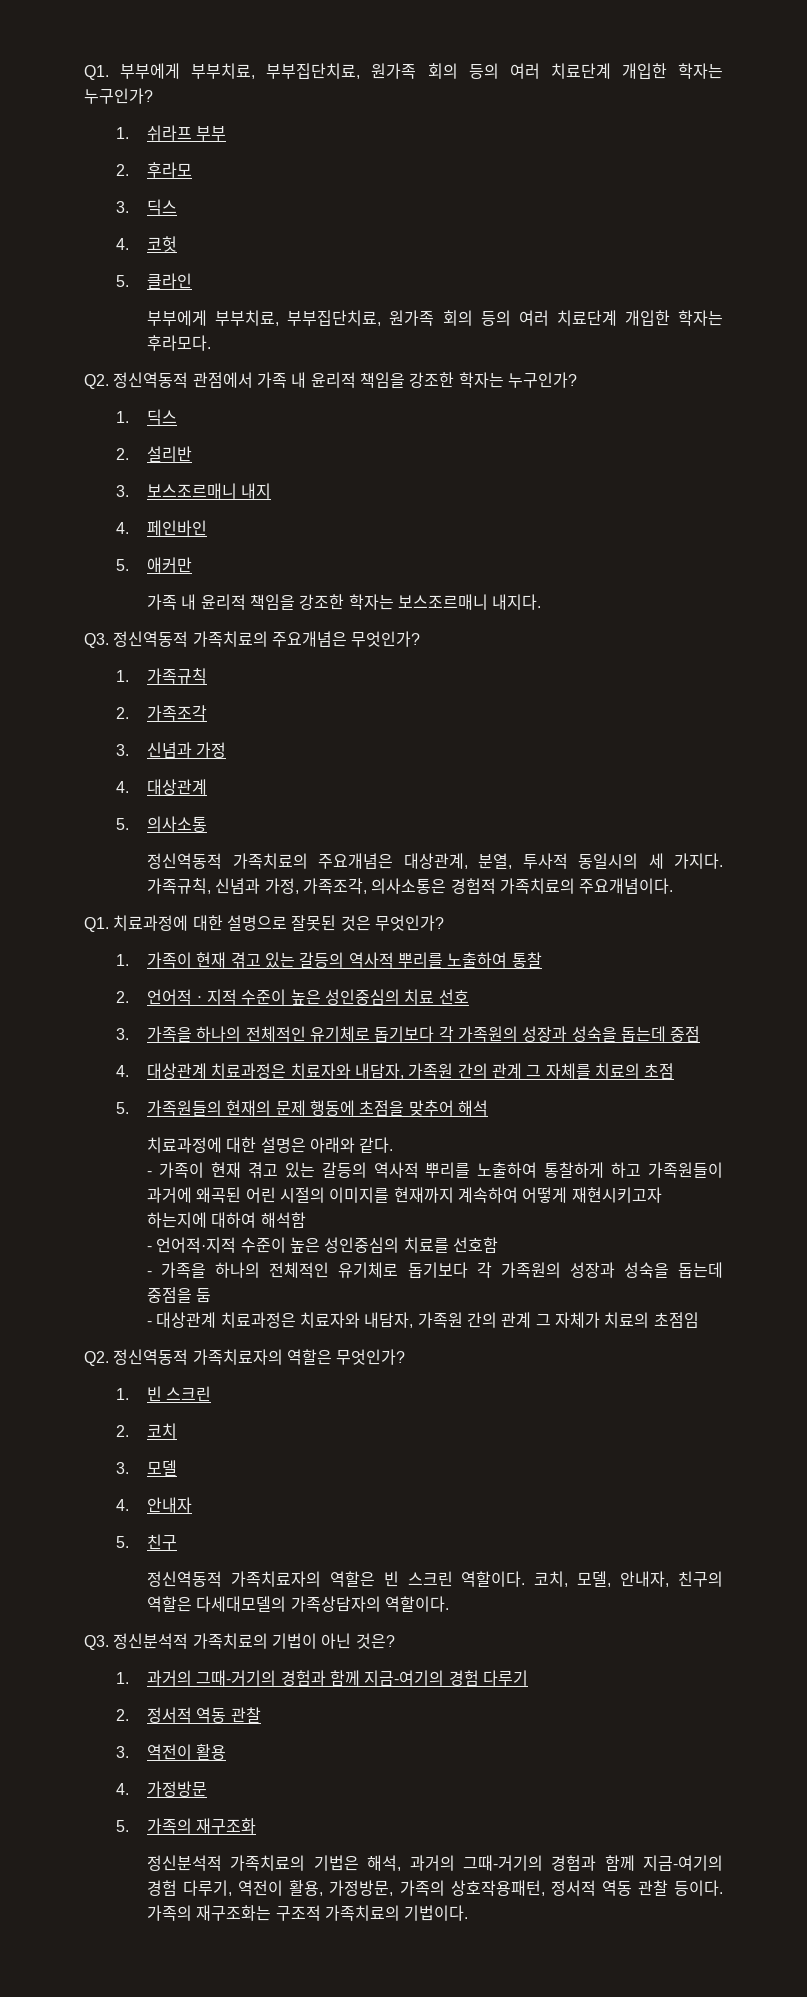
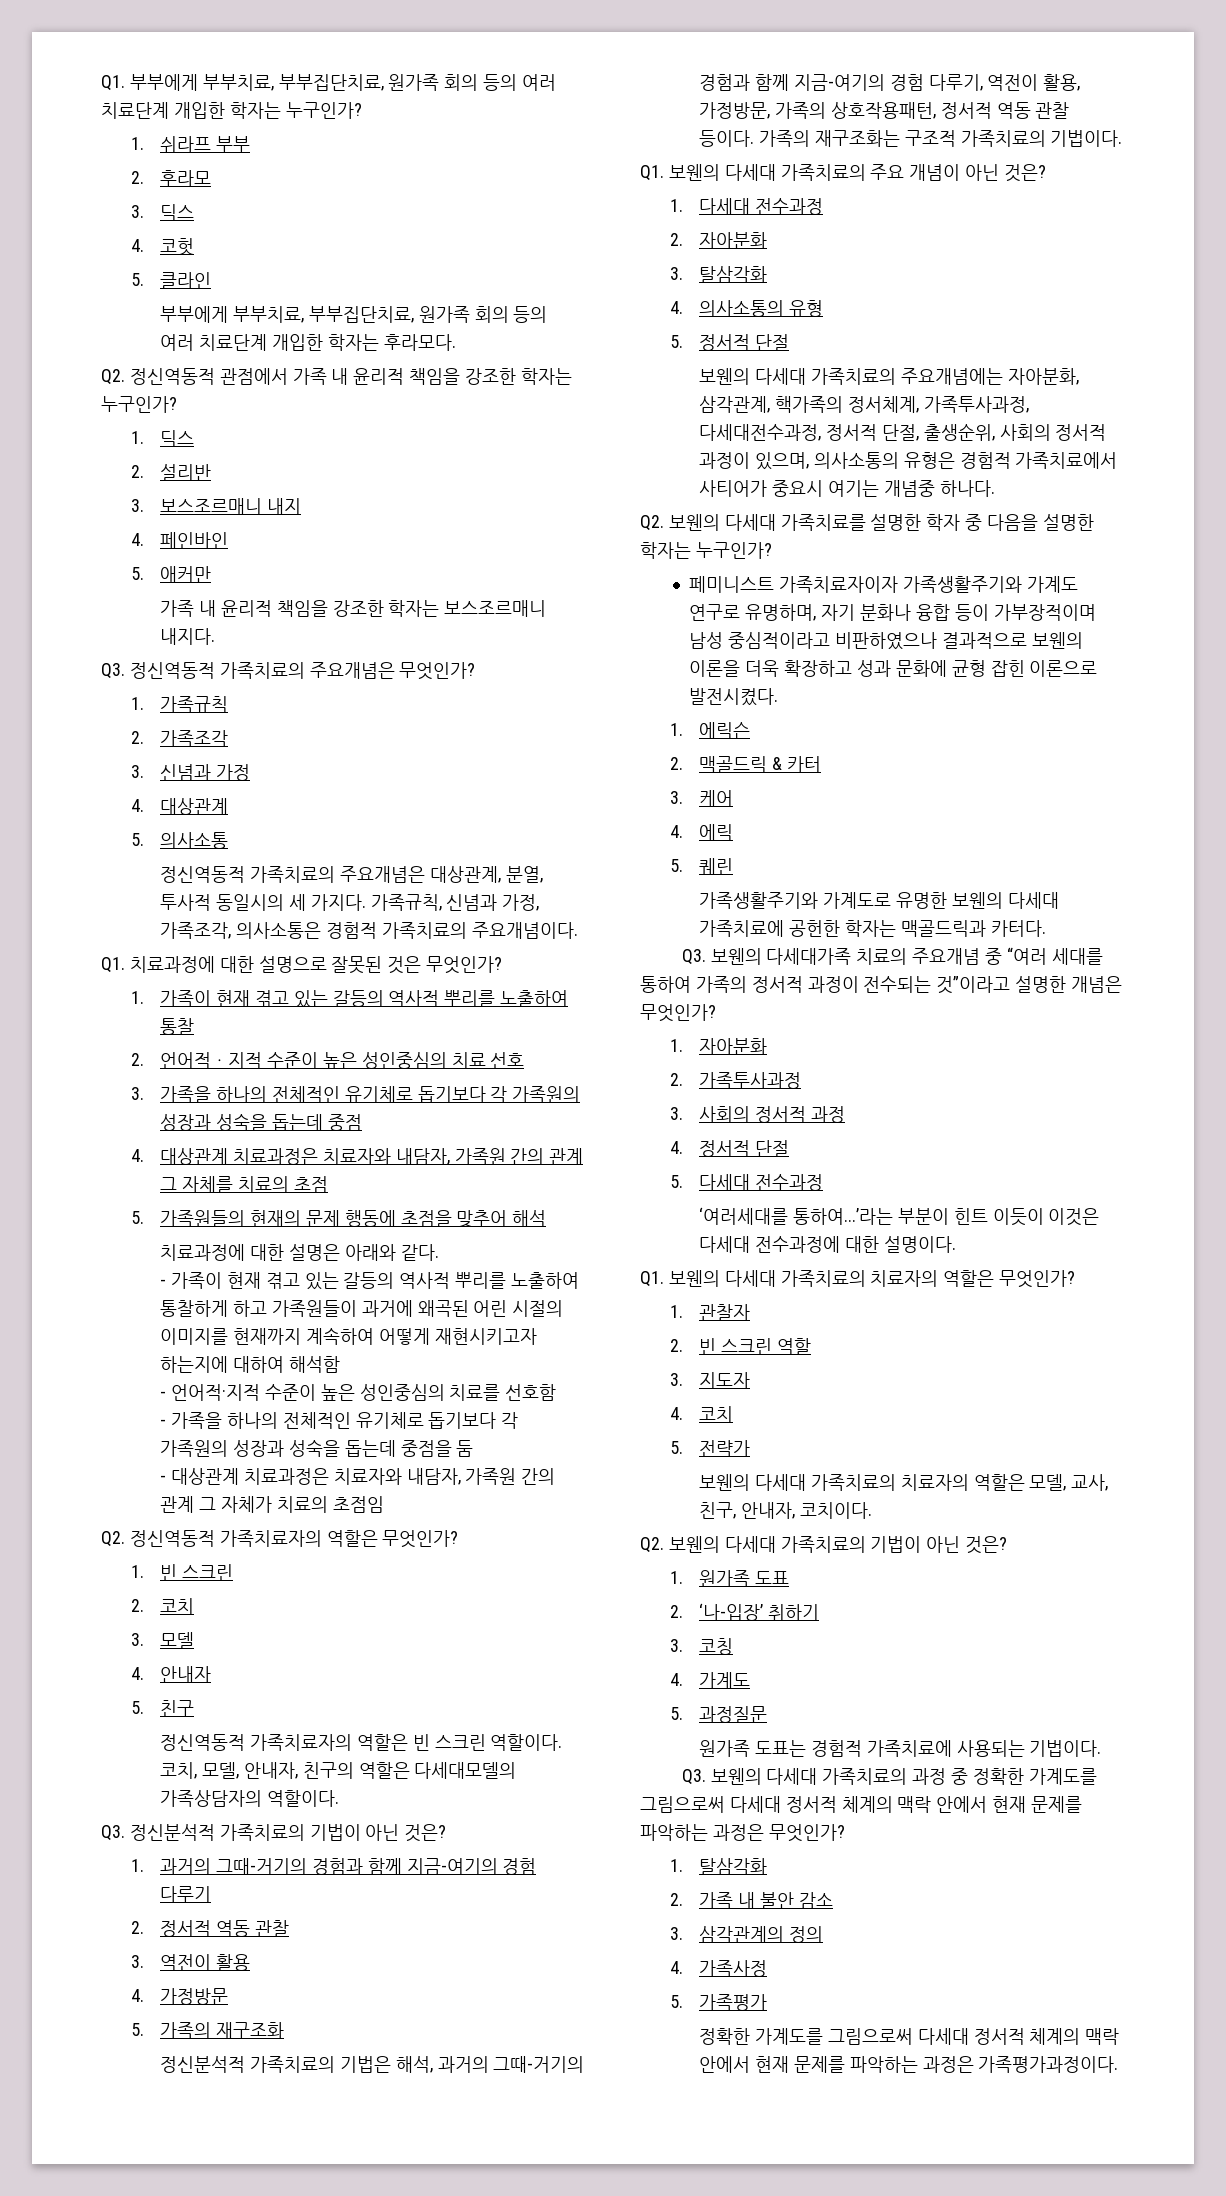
(469, 1913) none -> [640,164,1047,182] [669,198,824,215] [669,232,768,249] [669,266,768,283] [669,300,824,317] [669,334,790,351] [699,368,1079,385] [699,396,1029,413] [699,423,1107,441] [699,452,1118,470] [699,480,995,497] [640,514,1094,531] [640,542,772,559] [689,576,1078,593] [689,604,1096,621] [689,632,1083,650] [689,660,1098,677] [689,688,779,706] [669,721,751,739] [669,756,821,773] [669,790,734,807] [669,824,734,841] [669,858,734,875] [699,892,1059,909] [699,920,1046,937] [681,947,1103,965] [640,976,1123,994] [640,1004,716,1022] [669,1038,768,1055] [669,1072,802,1089] [669,1106,845,1123] [669,1140,790,1157] [669,1174,824,1191] [699,1207,1100,1226] [699,1236,956,1253] [640,1270,1076,1288] [669,1304,751,1321] [669,1338,811,1355] [669,1372,751,1389] [669,1406,734,1423] [669,1440,751,1457] [699,1474,1109,1491] [699,1502,872,1519] [640,1536,1008,1554] [669,1570,790,1587] [669,1603,820,1621] [669,1638,734,1655] [669,1672,751,1689] [669,1706,768,1723] [699,1740,1102,1757] [681,1768,1097,1785] [640,1796,1083,1813] [640,1824,845,1842] [669,1858,768,1875] [669,1892,833,1909] [669,1926,824,1943] [669,1960,768,1977] [669,1994,768,2011] [699,2028,1120,2045] [699,2056,1119,2073] // Q1. 보웬의 다세대 가족치료의 주요 개념이 아닌 것은? // 1. 다세대 전수과정 // 2. 자아분화 // 3. 탈삼각화 // 4. 의사소통의 유형 // 5. 정서적 단절 // 보웬의 다세대 가족치료의 주요개념에는 자아분화, 삼각관계, 핵가족의 정서체계, 가족투사과정, 다세대전수과정, 정서적 단절, 출생순위, 사회의 정서적 과정이 있으며, 의사소통의 유형은 경험적 가족치료에서 사티어가 중요시 여기는 개념중 하나다. // Q2. 보웬의 다세대 가족치료를 설명한 학자 중 다음을 설명한 학자는 누구인가? // 페미니스트 가족치료자이자 가족생활주기와 가계도 연구로 유명하며, 자기 분화나 융합 등이 가부장적이며 남성 중심적이라고 비판하였으나 결과적으로 보웬의 이론을 더욱 확장하고 성과 문화에 균형 잡힌 이론으로 발전시켰다. // 1. 에릭슨 // 2. 맥골드릭 & 카터 // 3. 케어 // 4. 에릭 // 5. 퀘린 // 가족생활주기와 가계도로 유명한 보웬의 다세대 가족치료에 공헌한 학자는 맥골드릭과 카터다. // Q3. 보웬의 다세대가족 치료의 주요개념 중 “여러 세대를 통하여 가족의 정서적 과정이 전수되는 것”이라고 설명한 개념은 무엇인가? // 1. 자아분화 // 2. 가족투사과정 // 3. 사회의 정서적 과정 // 4. 정서적 단절 // 5. 다세대 전수과정 // ‘여러세대를 통하여...’라는 부분이 힌트 이듯이 이것은 다세대 전수과정에 대한 설명이다. // Q1. 보웬의 다세대 가족치료의 치료자의 역할은 무엇인가? // 1. 관찰자 // 2. 빈 스크린 역할 // 3. 지도자 // 4. 코치 // 5. 전략가 // 보웬의 다세대 가족치료의 치료자의 역할은 모델, 교사, 친구, 안내자, 코치이다. // Q2. 보웬의 다세대 가족치료의 기법이 아닌 것은? // 1. 원가족 도표 // 2. ‘나-입장’ 취하기 // 3. 코칭 // 4. 가계도 // 5. 과정질문 // 원가족 도표는 경험적 가족치료에 사용되는 기법이다. // Q3. 보웬의 다세대 가족치료의 과정 중 정확한 가계도를 그림으로써 다세대 정서적 체계의 맥락 안에서 현재 문제를 파악하는 과정은 무엇인가? // 1. 탈삼각화 // 2. 가족 내 불안 감소 // 3. 삼각관계의 정의 // 4. 가족사정 // 5. 가족평가 // 정확한 가계도를 그림으로써 다세대 정서적 체계의 맥락 안에서 현재 문제를 파악하는 과정은 가족평가과정이다.

